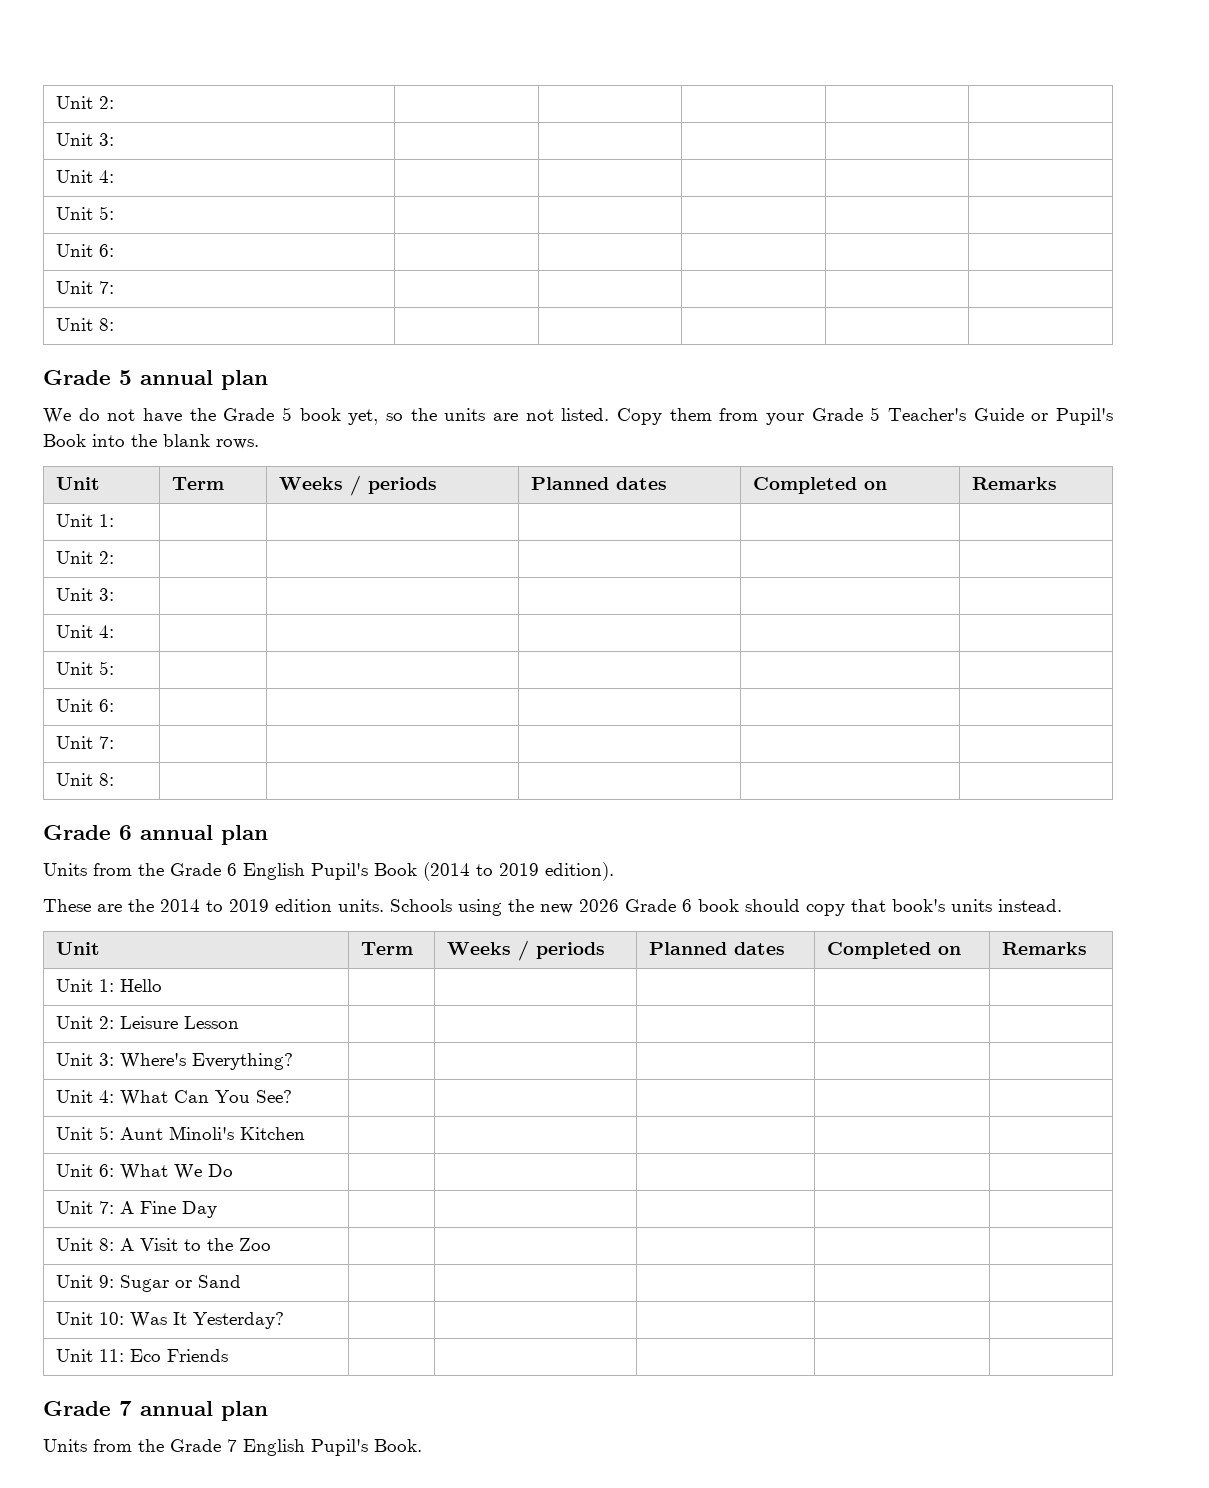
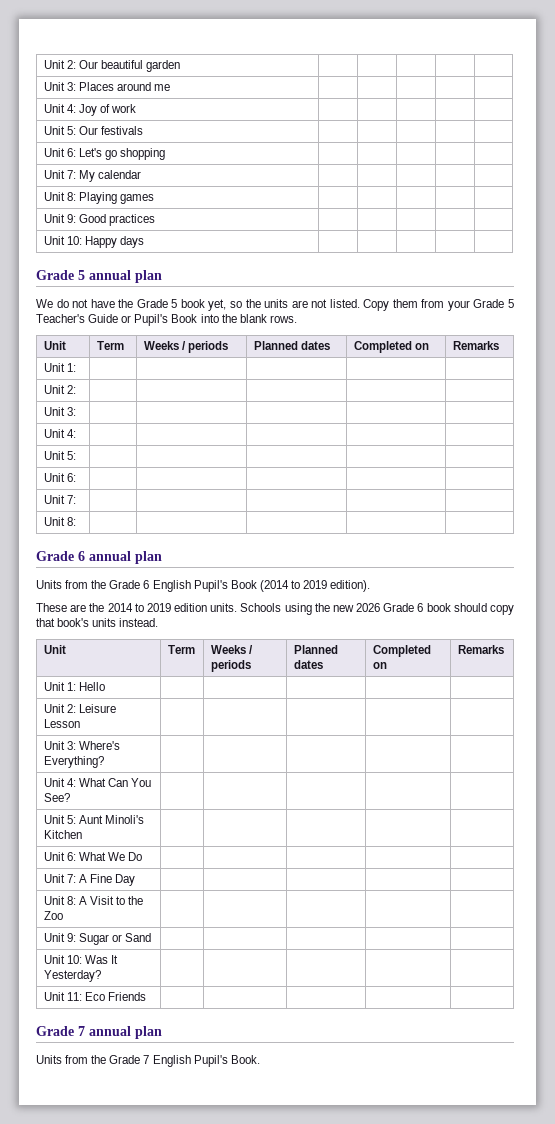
[55,96,114,109] [55,133,114,146] [55,170,114,183] [55,206,114,220] [55,244,114,257] [55,281,114,294] [55,318,114,331] Unit 2: | | | | | // Unit 3: | | | | | // Unit 4: | | | | | // Unit 5: | | | | | // Unit 6: | | | | | // Unit 7: | | | | | // Unit 8: -> [43,60,181,72] [43,82,171,91] [43,104,137,116] [43,126,144,135] [43,148,166,160] [43,170,142,182] [43,192,155,204] [43,214,156,226] [43,236,145,248] Unit 2: Our beautiful garden | | | | | // Unit 3: Places around me | | | | | // Unit 4: Joy of work | | | | | // Unit 5: Our festivals | | | | | // Unit 6: Let's go shopping | | | | | // Unit 7: My calendar | | | | | // Unit 8: Playing games | | | | | // Unit 9: Good practices | | | | | // Unit 10: Happy days

